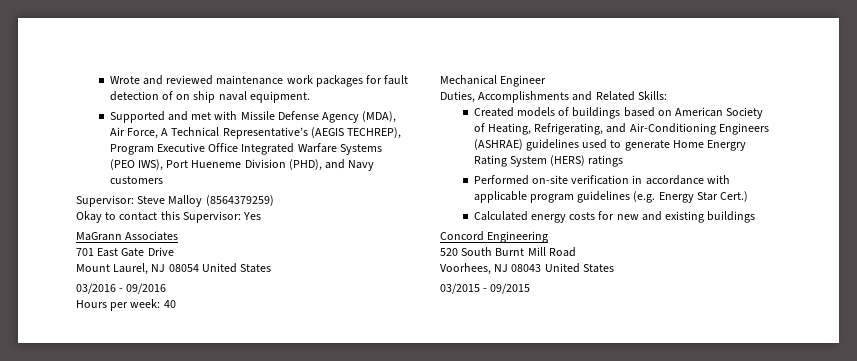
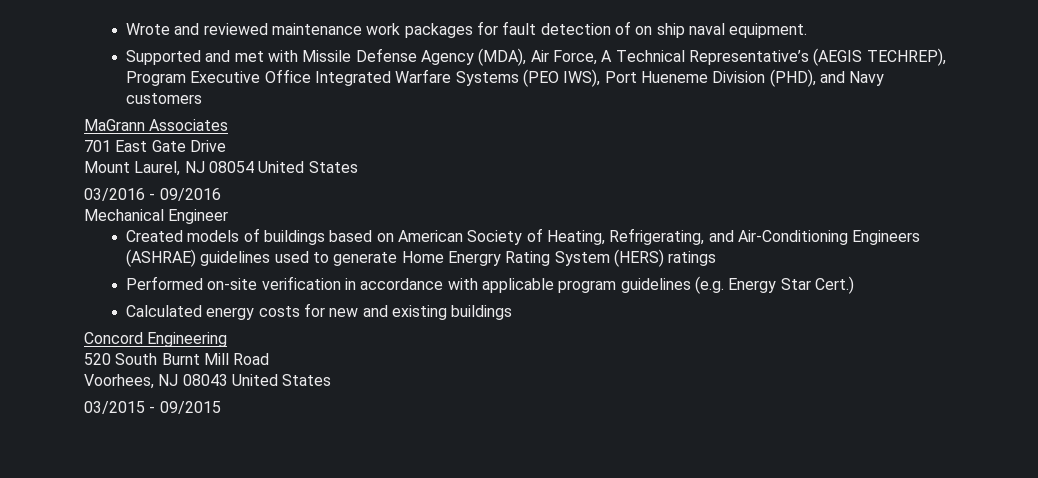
[76,195,274,207] [76,211,262,223] // Supervisor: Steve Malloy (8564379259) // Okay to contact this Supervisor: Yes -> (203, 98) none
[76,299,176,311] [440,75,547,87] [440,91,667,103] Hours per week: 40 // Mechanical Engineer // Duties, Accomplishments and Related Skills: -> [84,209,229,224] Mechanical Engineer

